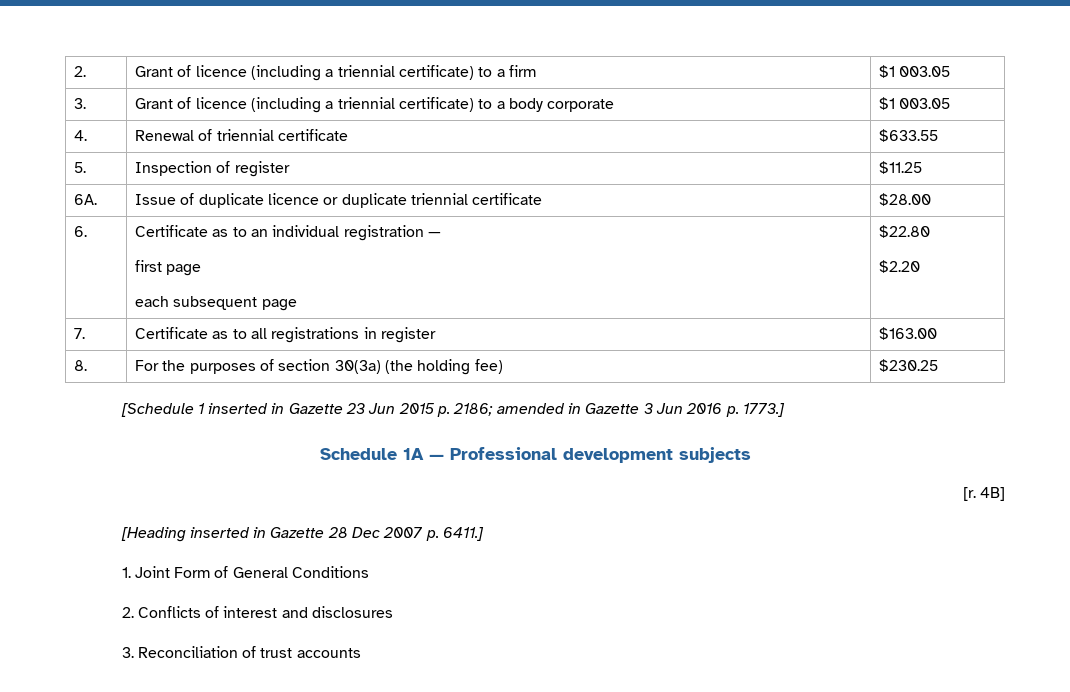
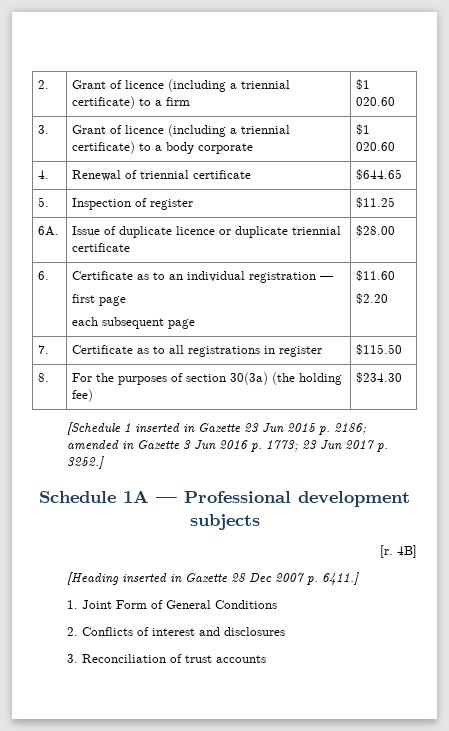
[899,66,951,77] 003.05 -> [356,97,396,106] 020.60
[899,98,951,109] 003.05 -> [356,142,396,151] 020.60
[879,129,939,142] $633.55 -> [356,169,403,180] $644.65
[879,225,931,238] $22.80 -> [356,270,396,281] $11.60
[879,327,938,340] $163.00 -> [356,344,403,355] $115.50
[879,359,939,372] $230.25 -> [356,372,403,383] $234.30
[742,403,785,417] 1773.] -> [266,440,389,452] [67,456,105,469] 1773; 23 Jun 2017 p. 3252.]

